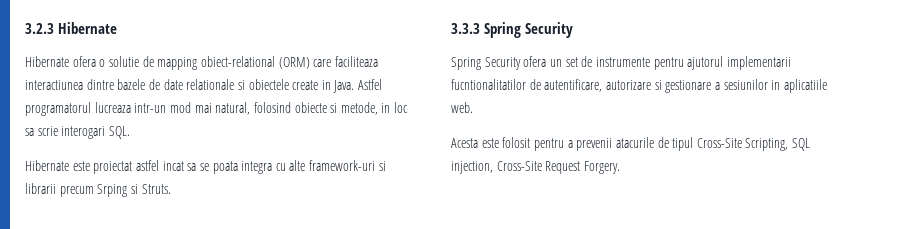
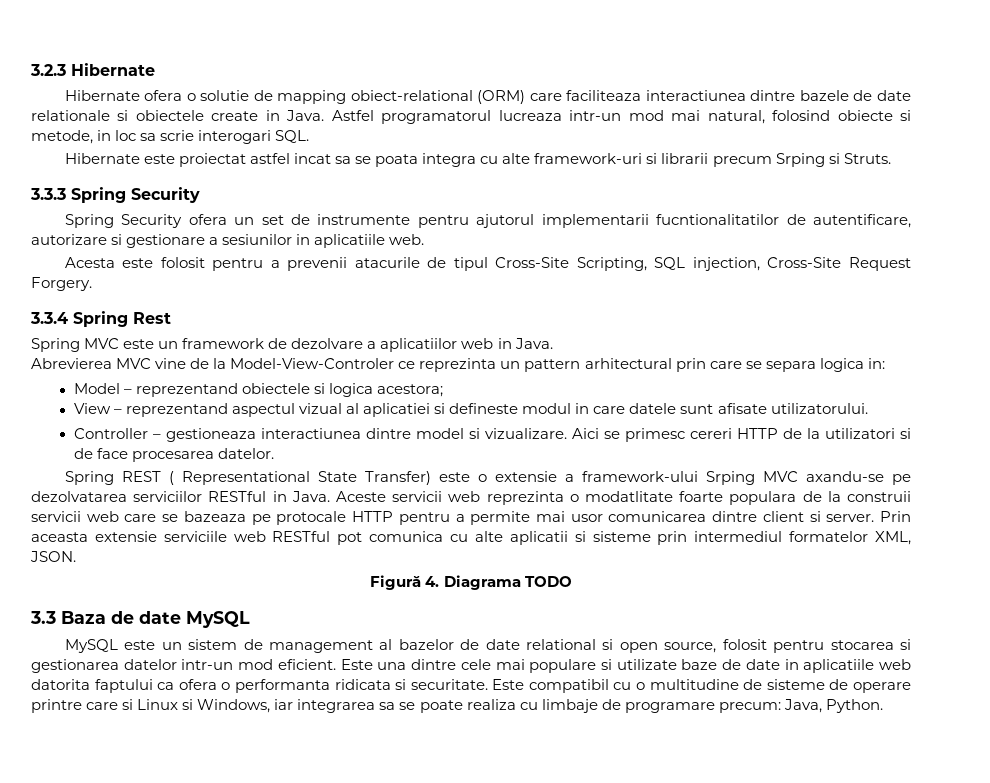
(620, 167) none -> [30,311,171,327] [31,338,553,352] [31,358,885,372] [73,383,444,397] [73,403,868,417] [73,428,912,442] [73,448,274,462] [64,471,911,485] [31,491,912,505] [31,511,911,525] [31,531,912,545] [30,551,76,562] [370,575,572,590] [30,611,250,628] [64,639,911,653] [31,659,911,673] [31,679,912,693] [31,699,883,713] // 3.3.4 Spring Rest // Spring MVC este un framework de dezolvare a aplicatiilor web in Java. // Abrevierea MVC vine de la Model-View-Controler ce reprezinta un pattern arhitectural prin care se separa logica in: // Model – reprezentand obiectele si logica acestora; // View – reprezentand aspectul vizual al aplicatiei si defineste modul in care datele sunt afisate utilizatorului. // Controller – gestioneaza interactiunea dintre model si vizualizare. Aici se primesc cereri HTTP de la utilizatori si de face procesarea datelor. // Spring REST ( Representational State Transfer) este o extensie a framework-ului Srping MVC axandu-se pe dezolvatarea serviciilor RESTful in Java. Aceste servicii web reprezinta o modatlitate foarte populara de la construii servicii web care se bazeaza pe protocale HTTP pentru a permite mai usor comunicarea dintre client si server. Prin aceasta extensie serviciile web RESTful pot comunica cu alte aplicatii si sisteme prin intermediul formatelor XML, JSON. // Figură 4. Diagrama TODO // 3.3 Baza de date MySQL // MySQL este un sistem de management al bazelor de date relational si open source, folosit pentru stocarea si gestionarea datelor intr-un mod eficient. Este una dintre cele mai populare si utilizate baze de date in aplicatiile web datorita faptului ca ofera o performanta ridicata si securitate. Este compatibil cu o multitudine de sisteme de operare printre care si Linux si Windows, iar integrarea sa se poate realiza cu limbaje de programare precum: Java, Python.

